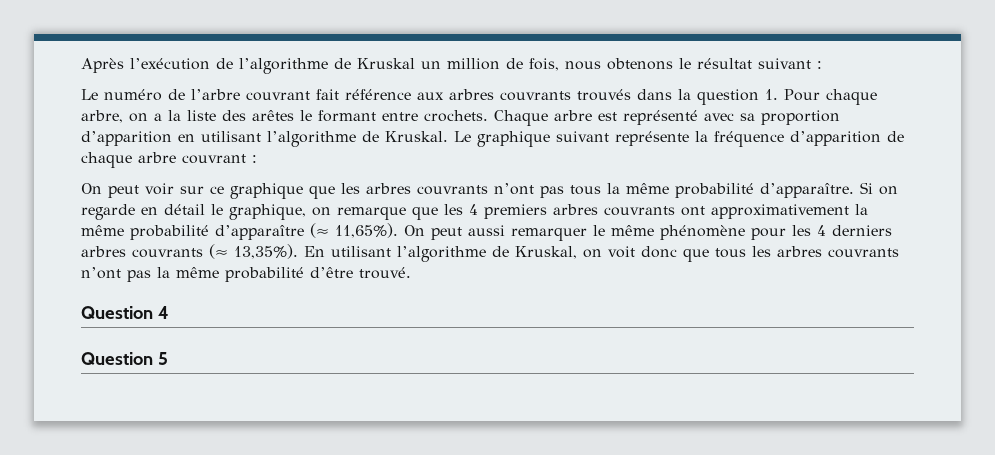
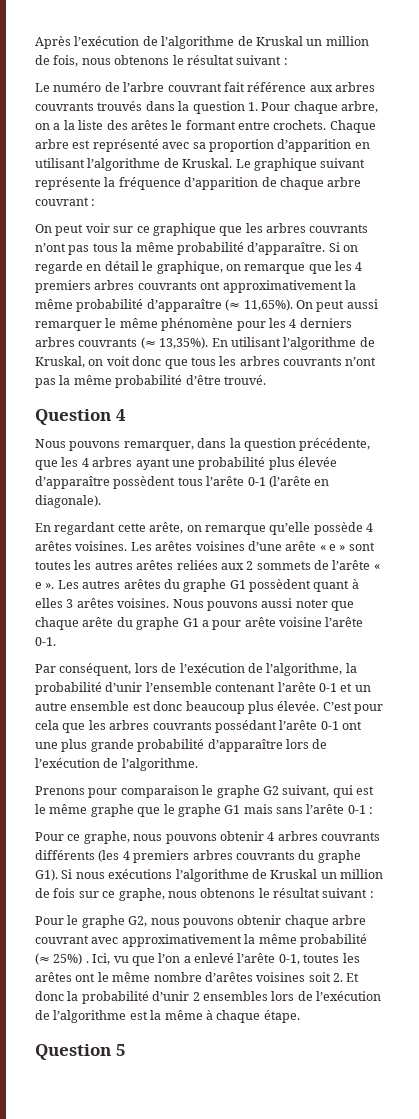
(169, 312) none -> [35,438,371,451] [35,457,337,470] [35,476,330,489] [35,495,101,508] [35,522,373,535] [35,541,375,551] [35,560,380,570] [35,579,359,592] [35,598,354,611] [35,617,364,630] [35,637,56,646] [35,663,357,676] [35,682,371,695] [35,701,383,714] [35,720,362,733] [35,739,328,752] [35,758,198,771] [35,785,374,798] [35,804,374,817] [35,831,380,844] [35,850,361,863] [35,869,383,882] [35,888,374,901] [35,915,366,928] [35,934,367,947] [35,953,360,966] [35,972,360,982] [35,991,381,1004] [35,1010,300,1023] // Nous pouvons remarquer, dans la question précédente, que les 4 arbres ayant une probabilité plus élevée d’apparaître possèdent tous l’arête 0-1 (l’arête en diagonale). // En regardant cette arête, on remarque qu’elle possède 4 arêtes voisines. Les arêtes voisines d’une arête « e » sont toutes les autres arêtes reliées aux 2 sommets de l’arête « e ». Les autres arêtes du graphe G1 possèdent quant à elles 3 arêtes voisines. Nous pouvons aussi noter que chaque arête du graphe G1 a pour arête voisine l’arête 0-1. // Par conséquent, lors de l’exécution de l’algorithme, la probabilité d’unir l’ensemble contenant l’arête 0-1 et un autre ensemble est donc beaucoup plus élevée. C’est pour cela que les arbres couvrants possédant l’arête 0-1 ont une plus grande probabilité d’apparaître lors de l’exécution de l’algorithme. // Prenons pour comparaison le graphe G2 suivant, qui est le même graphe que le graphe G1 mais sans l’arête 0-1 : // Pour ce graphe, nous pouvons obtenir 4 arbres couvrants différents (les 4 premiers arbres couvrants du graphe G1). Si nous exécutions l’algorithme de Kruskal un million de fois sur ce graphe, nous obtenons le résultat suivant : // Pour le graphe G2, nous pouvons obtenir chaque arbre couvrant avec approximativement la même probabilité (≈ 25%) . Ici, vu que l’on a enlevé l’arête 0-1, toutes les arêtes ont le même nombre d’arêtes voisines soit 2. Et donc la probabilité d’unir 2 ensembles lors de l’exécution de l’algorithme est la même à chaque étape.

